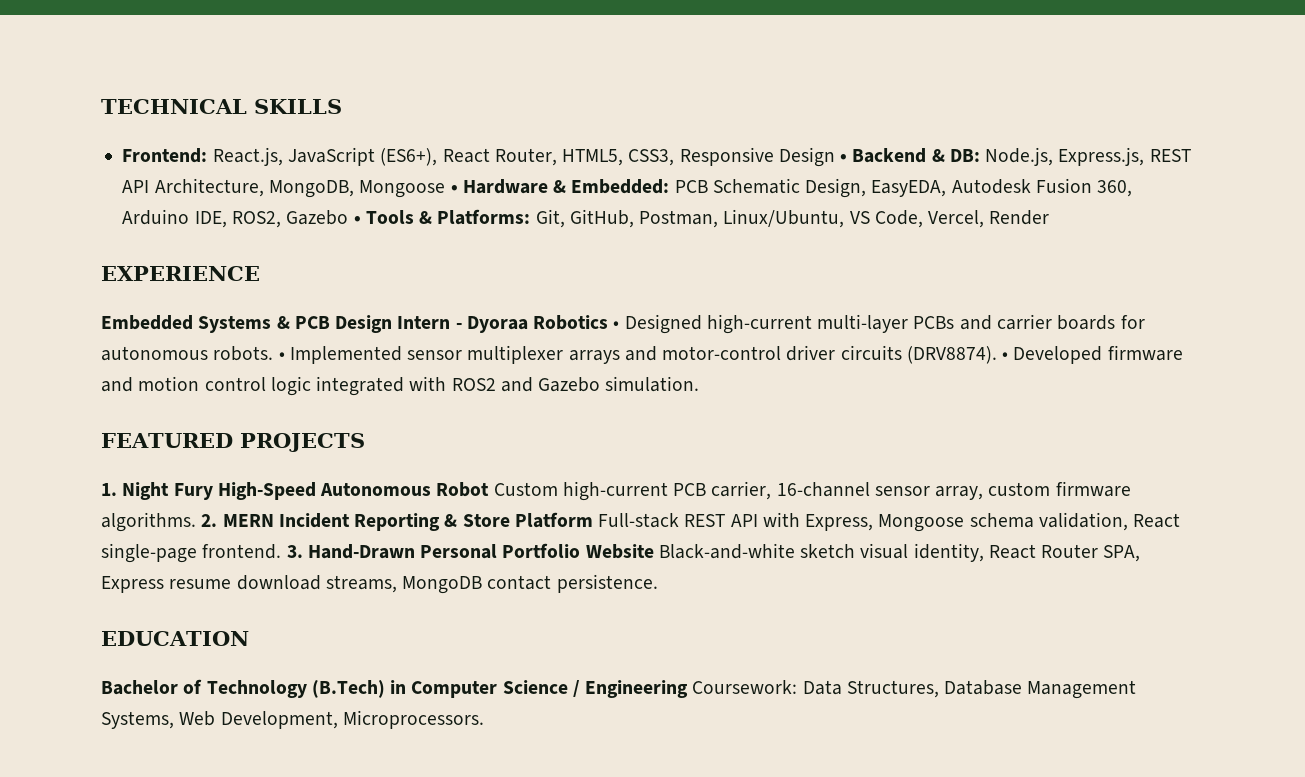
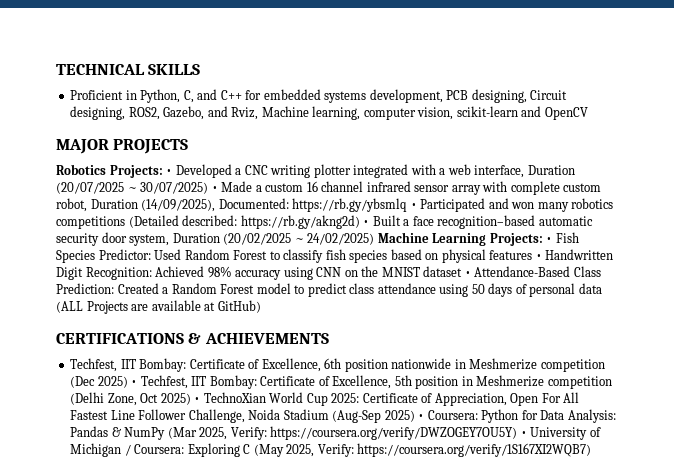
[122,147,1191,167] [122,178,1133,198] [122,209,1050,228] [101,266,260,281] [101,314,1145,334] [101,345,1183,364] [101,376,700,396] [101,433,365,452] [101,481,1131,501] [101,512,1181,532] [101,543,1141,563] [101,574,658,594] [101,631,249,646] [101,679,1137,699] [101,710,484,729] Frontend: React.js, JavaScript (ES6+), React Router, HTML5, CSS3, Responsive Design • Backend & DB: Node.js, Express.js, REST API Architecture, MongoDB, Mongoose • Hardware & Embedded: PCB Schematic Design, EasyEDA, Autodesk Fusion 360, Arduino IDE, ROS2, Gazebo • Tools & Platforms: Git, GitHub, Postman, Linux/Ubuntu, VS Code, Vercel, Render // EXPERIENCE // Embedded Systems & PCB Design Intern - Dyoraa Robotics • Designed high-current multi-layer PCBs and carrier boards for autonomous robots. • Implemented sensor multiplexer arrays and motor-control driver circuits (DRV8874). • Developed firmware and motion control logic integrated with ROS2 and Gazebo simulation. // FEATURED PROJECTS // 1. Night Fury High-Speed Autonomous Robot Custom high-current PCB carrier, 16-channel sensor array, custom firmware algorithms. 2. MERN Incident Reporting & Store Platform Full-stack REST API with Express, Mongoose schema validation, React single-page frontend. 3. Hand-Drawn Personal Portfolio Website Black-and-white sketch visual identity, React Router SPA, Express resume download streams, MongoDB contact persistence. // EDUCATION // Bachelor of Technology (B.Tech) in Computer Science / Engineering Coursework: Data Structures, Database Management Systems, Web Development, Microprocessors. -> [70,89,568,103] [70,106,588,120] [56,139,189,154] [56,164,575,178] [56,181,602,195] [56,198,614,212] [56,215,593,229] [56,232,579,246] [56,249,614,263] [56,266,601,280] [56,283,602,297] [56,300,261,314] [56,333,329,344] [70,358,605,372] [70,375,612,389] [70,392,580,406] [70,409,616,423] [70,426,601,440] [70,443,592,457] Proficient in Python, C, and C++ for embedded systems development, PCB designing, Circuit designing, ROS2, Gazebo, and Rviz, Machine learning, computer vision, scikit-learn and OpenCV // MAJOR PROJECTS // Robotics Projects: • Developed a CNC writing plotter integrated with a web interface, Duration (20/07/2025 ~ 30/07/2025) • Made a custom 16 channel infrared sensor array with complete custom robot, Duration (14/09/2025), Documented: https://rb.gy/ybsmlq • Participated and won many robotics competitions (Detailed described: https://rb.gy/akng2d) • Built a face recognition–based automatic security door system, Duration (20/02/2025 ~ 24/02/2025) Machine Learning Projects: • Fish Species Predictor: Used Random Forest to classify fish species based on physical features • Handwritten Digit Recognition: Achieved 98% accuracy using CNN on the MNIST dataset • Attendance-Based Class Prediction: Created a Random Forest model to predict class attendance using 50 days of personal data (ALL Projects are available at GitHub) // CERTIFICATIONS & ACHIEVEMENTS // Techfest, IIT Bombay: Certificate of Excellence, 6th position nationwide in Meshmerize competition (Dec 2025) • Techfest, IIT Bombay: Certificate of Excellence, 5th position in Meshmerize competition (Delhi Zone, Oct 2025) • TechnoXian World Cup 2025: Certificate of Appreciation, Open For All Fastest Line Follower Challenge, Noida Stadium (Aug-Sep 2025) • Coursera: Python for Data Analysis: Pandas & NumPy (Mar 2025, Verify: https://coursera.org/verify/DWZOGEY7OU5Y) • University of Michigan / Coursera: Exploring C (May 2025, Verify: https://coursera.org/verify/1S167XI2WQB7)

